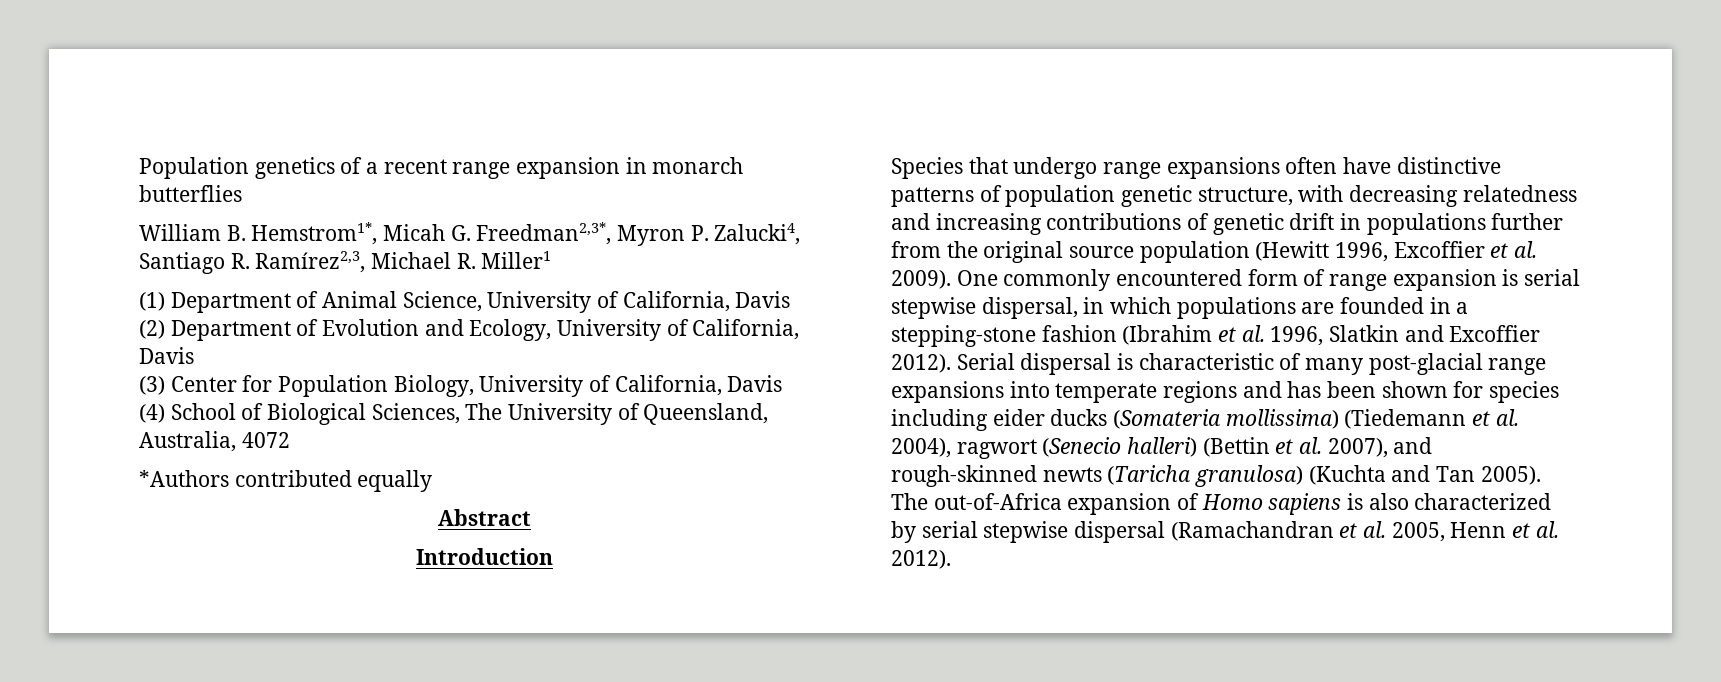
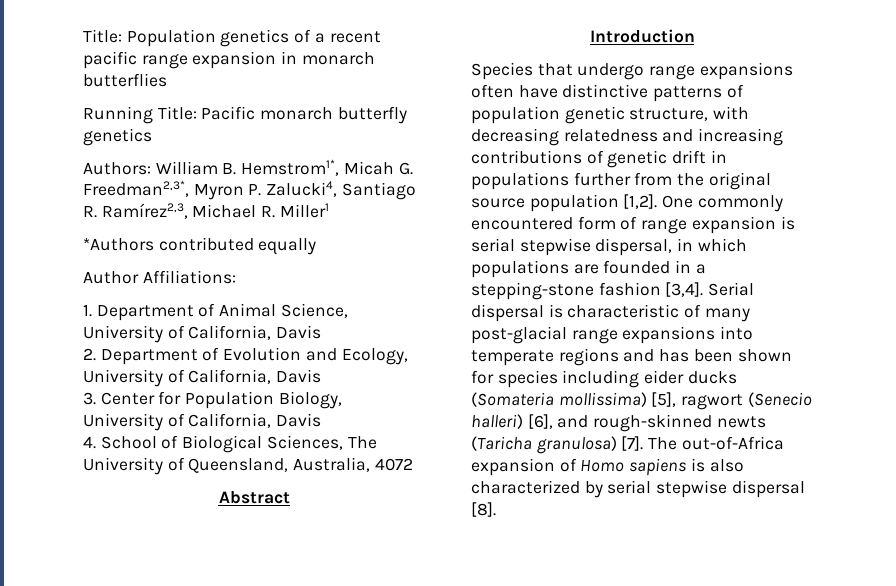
(139, 168) none -> [83,29,122,43] Title:
(447, 166) none -> [83,51,137,69] pacific
(242, 193) none -> [83,106,407,124] [83,128,152,146] [83,162,151,175] Running Title: Pacific monarch butterfly genetics // Authors:
[139,292,165,311] (1) -> [83,237,317,255] [83,270,236,284] [83,304,92,317] *Authors contributed equally // Author Affiliations: // 1.
[139,320,165,339] (2) -> [83,348,96,361] 2.
[139,376,165,395] (3) -> [83,392,96,405] 3.
[139,404,165,423] (4) -> [83,436,96,449] 4.
[139,470,433,492] // *Authors contributed equally -> (413, 464) none
[1255,241,1538,262] [891,270,951,289] (Hewitt 1996, Excoffier et al. 2009). -> [623,194,658,209] [1,2].
[1122,325,1541,346] [891,354,951,373] (Ibrahim et al. 1996, Slatkin and Excoffier 2012). -> [665,282,704,297] [3,4].
[1344,409,1519,429] [891,437,1388,459] (Tiedemann et al. 2004), ragwort (Senecio halleri) (Bettin et al. 2007), -> [651,392,812,410] [471,414,553,429] [5], ragwort (Senecio halleri) [6],
[1308,465,1541,485] (Kuchta and Tan 2005). -> [621,436,644,451] [7].
[1170,521,1559,542] [891,550,951,569] (Ramachandran et al. 2005, Henn et al. 2012). -> [471,502,496,517] [8].

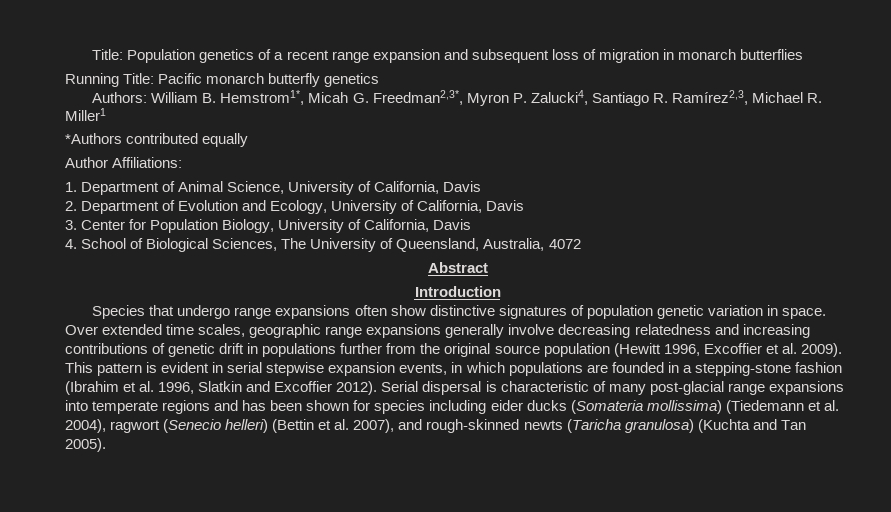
[83,51,277,69] pacific range expansion -> [331,49,659,63] range expansion and subsequent loss of migration
[518,84,744,102] [471,106,750,124] have distinctive patterns of population genetic structure, with -> [390,305,826,319] [65,324,555,338] show distinctive signatures of population genetic variation in space. Over extended time scales, geographic range expansions generally involve
[623,194,783,212] [471,216,795,234] [471,238,673,256] [1,2]. One commonly encountered form of range expansion is serial stepwise dispersal, -> [613,343,842,357] [65,362,448,376] (Hewitt 1996, Excoffier et al. 2009). This pattern is evident in serial stepwise expansion events,
[665,282,704,297] [3,4]. -> [65,381,378,395] (Ibrahim et al. 1996, Slatkin and Excoffier 2012).
[651,392,812,410] [471,414,553,429] [5], ragwort (Senecio halleri) [6], -> [725,400,839,414] [65,419,395,433] (Tiedemann et al. 2004), ragwort (Senecio helleri) (Bettin et al. 2007),
[621,436,784,451] [471,458,744,476] [471,480,805,498] [471,502,496,517] [7]. The out-of-Africa expansion of Homo sapiens is also characterized by serial stepwise dispersal [8]. -> [697,419,806,433] [65,438,106,452] (Kuchta and Tan 2005).

